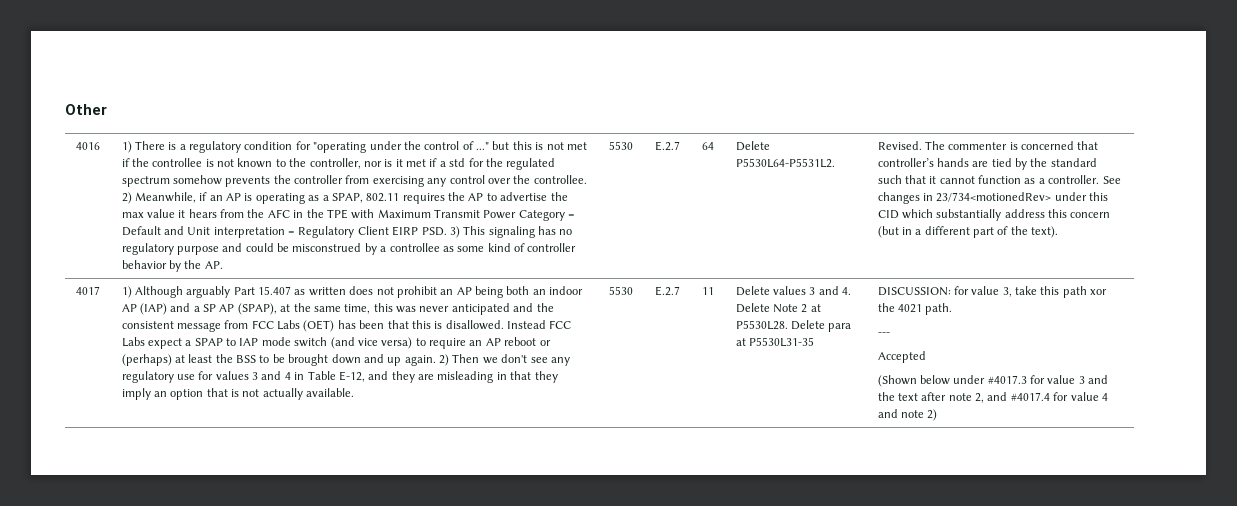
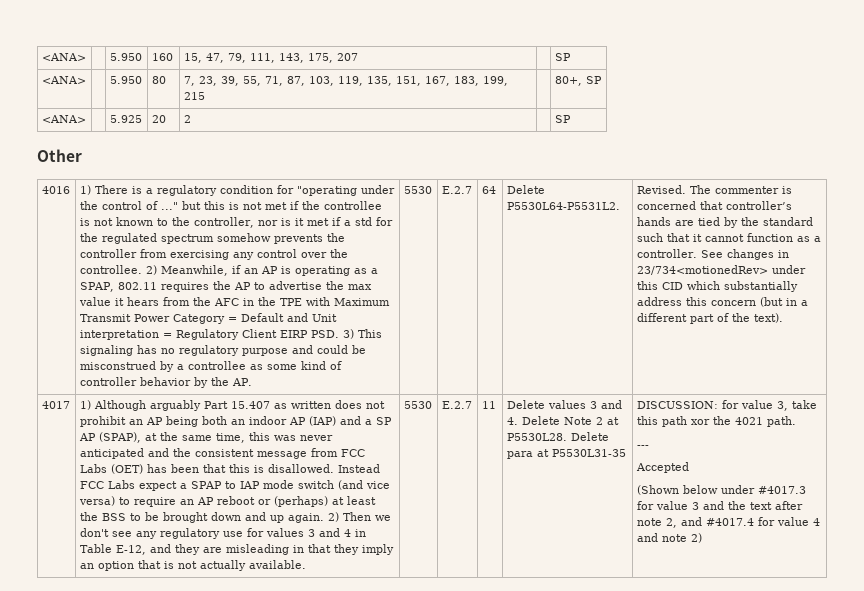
(65, 109) none -> [41,53,86,61] [109,53,142,61] [151,53,173,61] [183,53,358,63] [554,53,571,61] [41,76,86,84] [109,76,142,84] [151,76,166,84] [183,76,508,86] [183,92,205,100] [554,76,602,86] [41,115,86,123] [109,115,142,123] [151,115,166,123] [183,115,191,123] [554,115,571,123] <ANA> | | 5.950 | 160 | 15, 47, 79, 111, 143, 175, 207 | | SP // <ANA> | | 5.950 | 80 | 7, 23, 39, 55, 71, 87, 103, 119, 135, 151, 167, 183, 199, 215 | | 80+, SP // <ANA> | | 5.925 | 20 | 2 | | SP //

